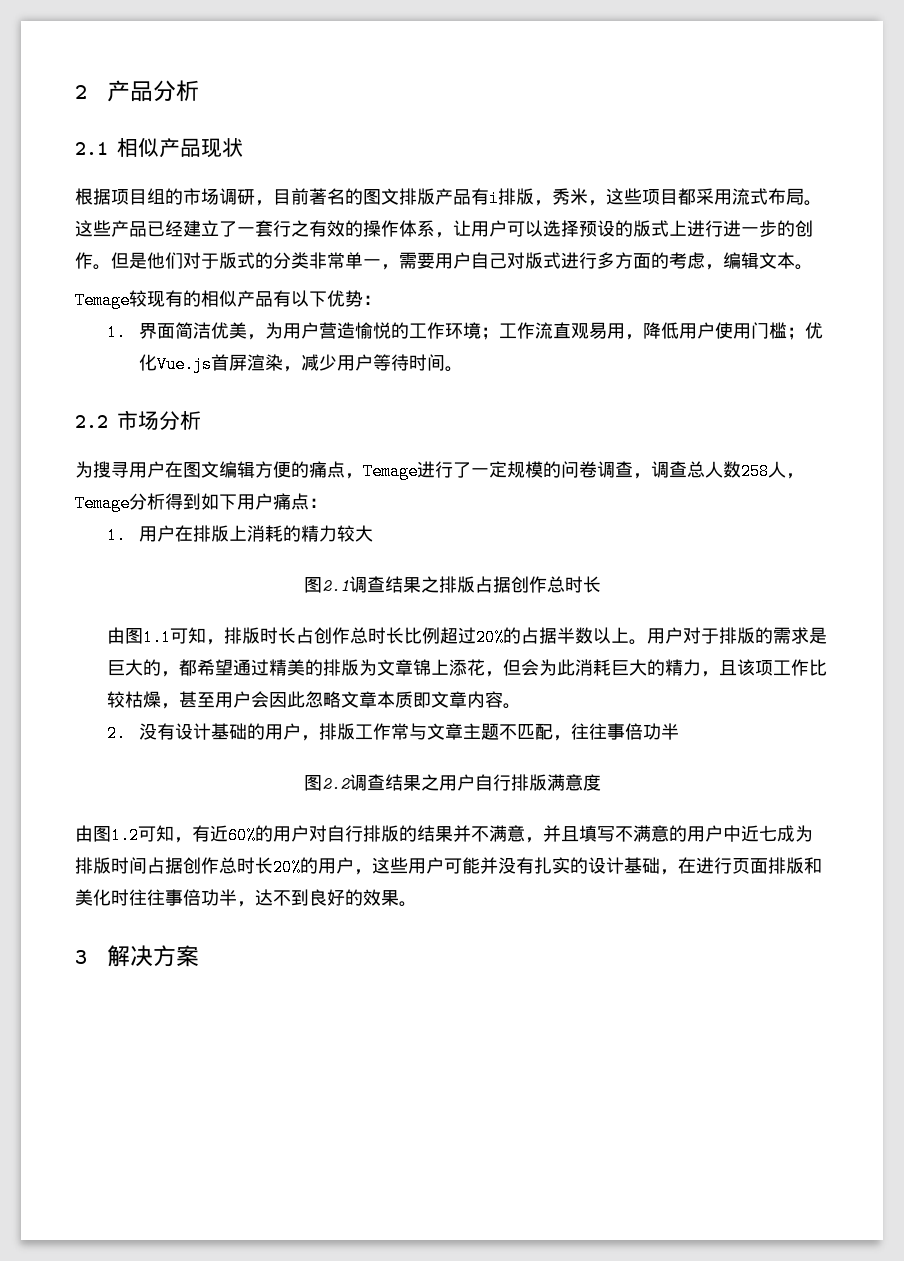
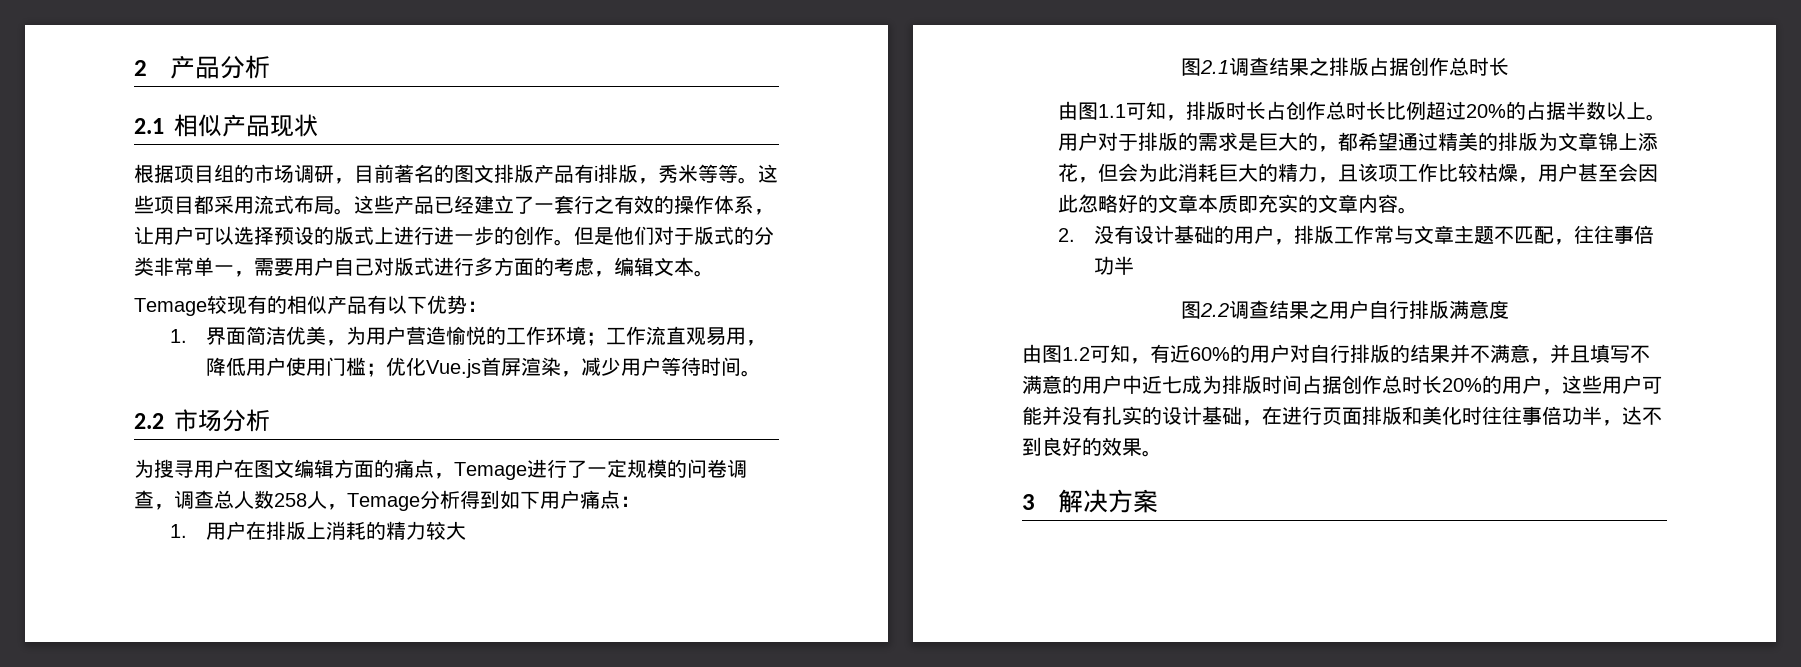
[588,200,606,206] ， -> [698,164,758,184] 等等。
[273,461,291,478] 便 -> [354,460,374,478] 面
[179,691,252,708] 甚至用户 -> [1538,163,1619,182] 用户甚至
(342, 699) none -> [1118,194,1159,213] 好的
(432, 700) none -> [1258,194,1319,213] 充实的

